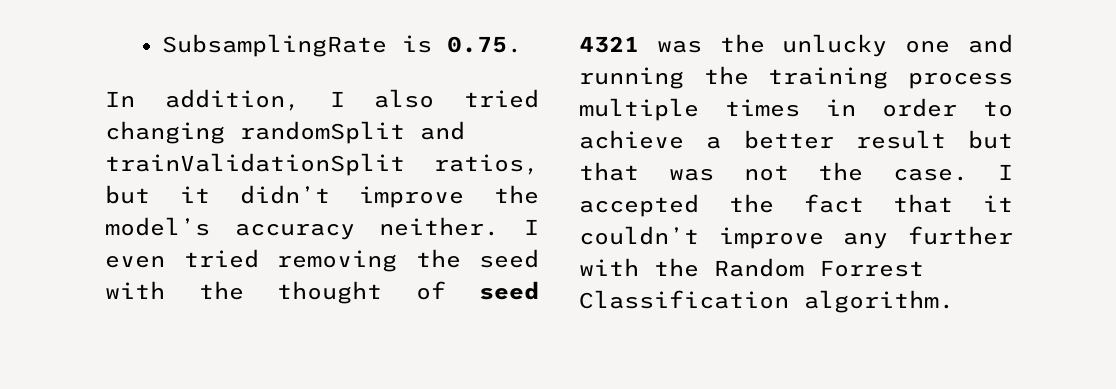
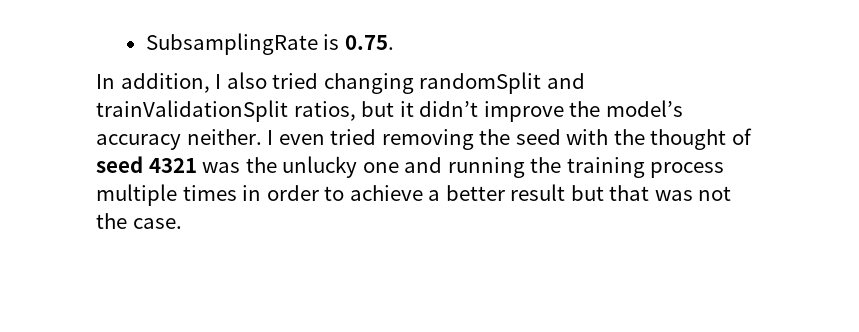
[998,164,1013,180] [579,194,1013,217] [579,226,1013,249] [579,258,924,277] [579,290,954,313] I accepted the fact that it couldn’t improve any further with the Random Forrest Classification algorithm. -> (182, 223) none

